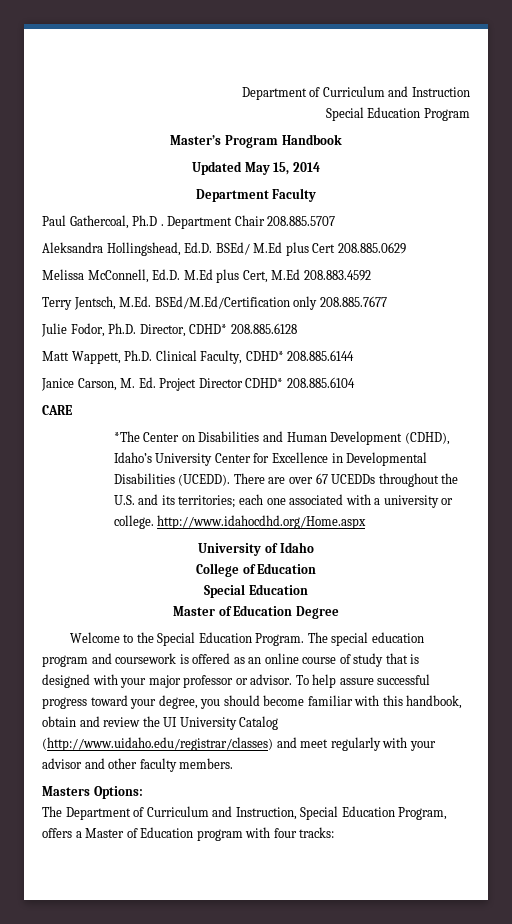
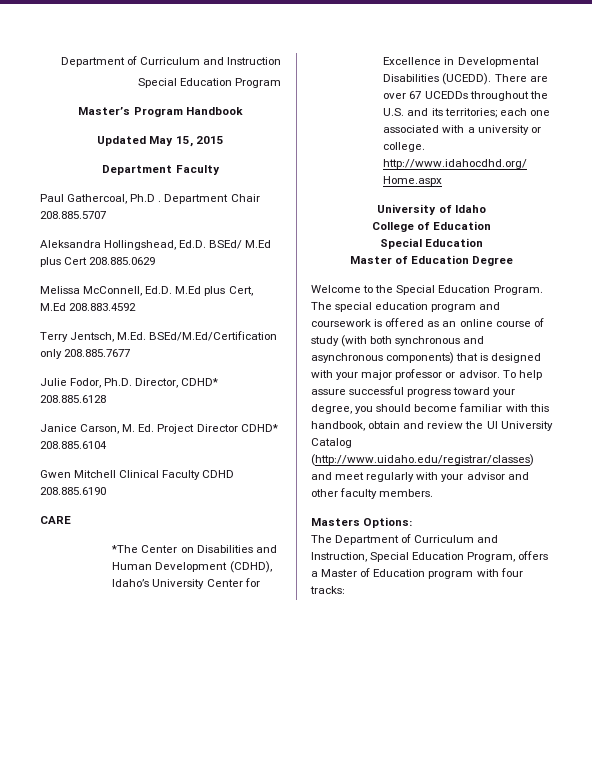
[292,162,320,172] 2014 -> [195,136,224,144] 2015
[42,350,355,364] // Matt Wappett, Ph.D. Clinical Faculty, CDHD* 208.885.6144 -> (106, 399) none
(355, 382) none -> [40,470,235,480] [40,487,106,495] // Gwen Mitchell Clinical Faculty CDHD 208.885.6190
(384, 660) none -> [341,335,485,347] [311,352,455,364] (with both synchronous and asynchronous components)

